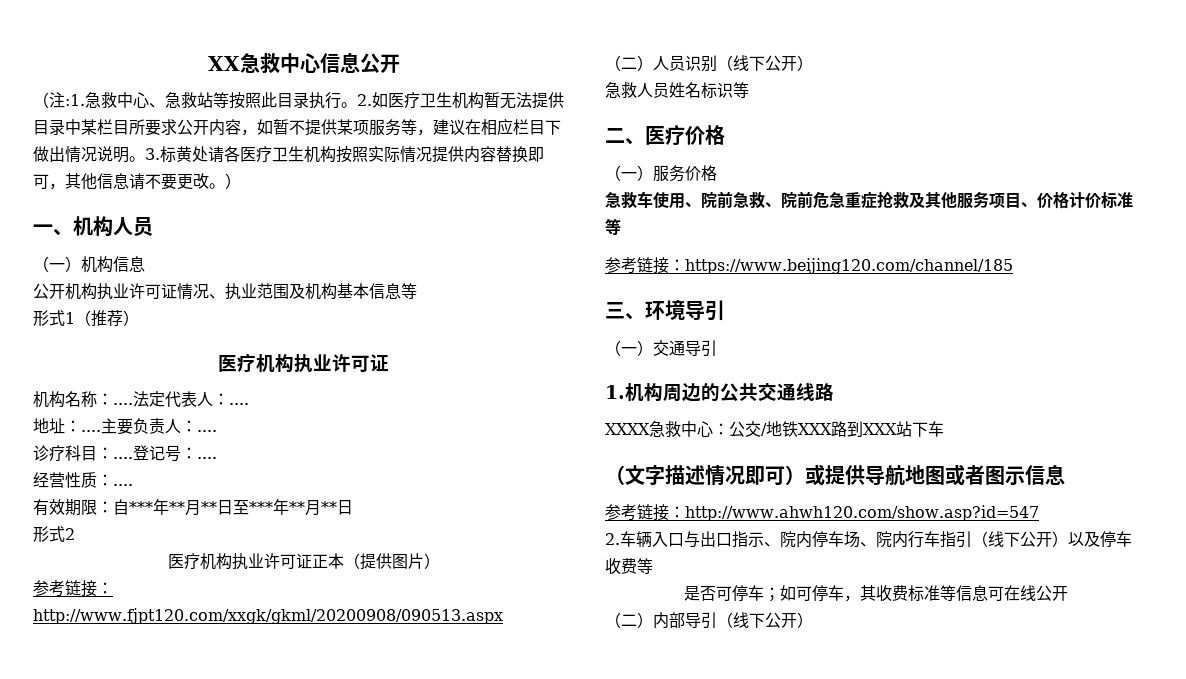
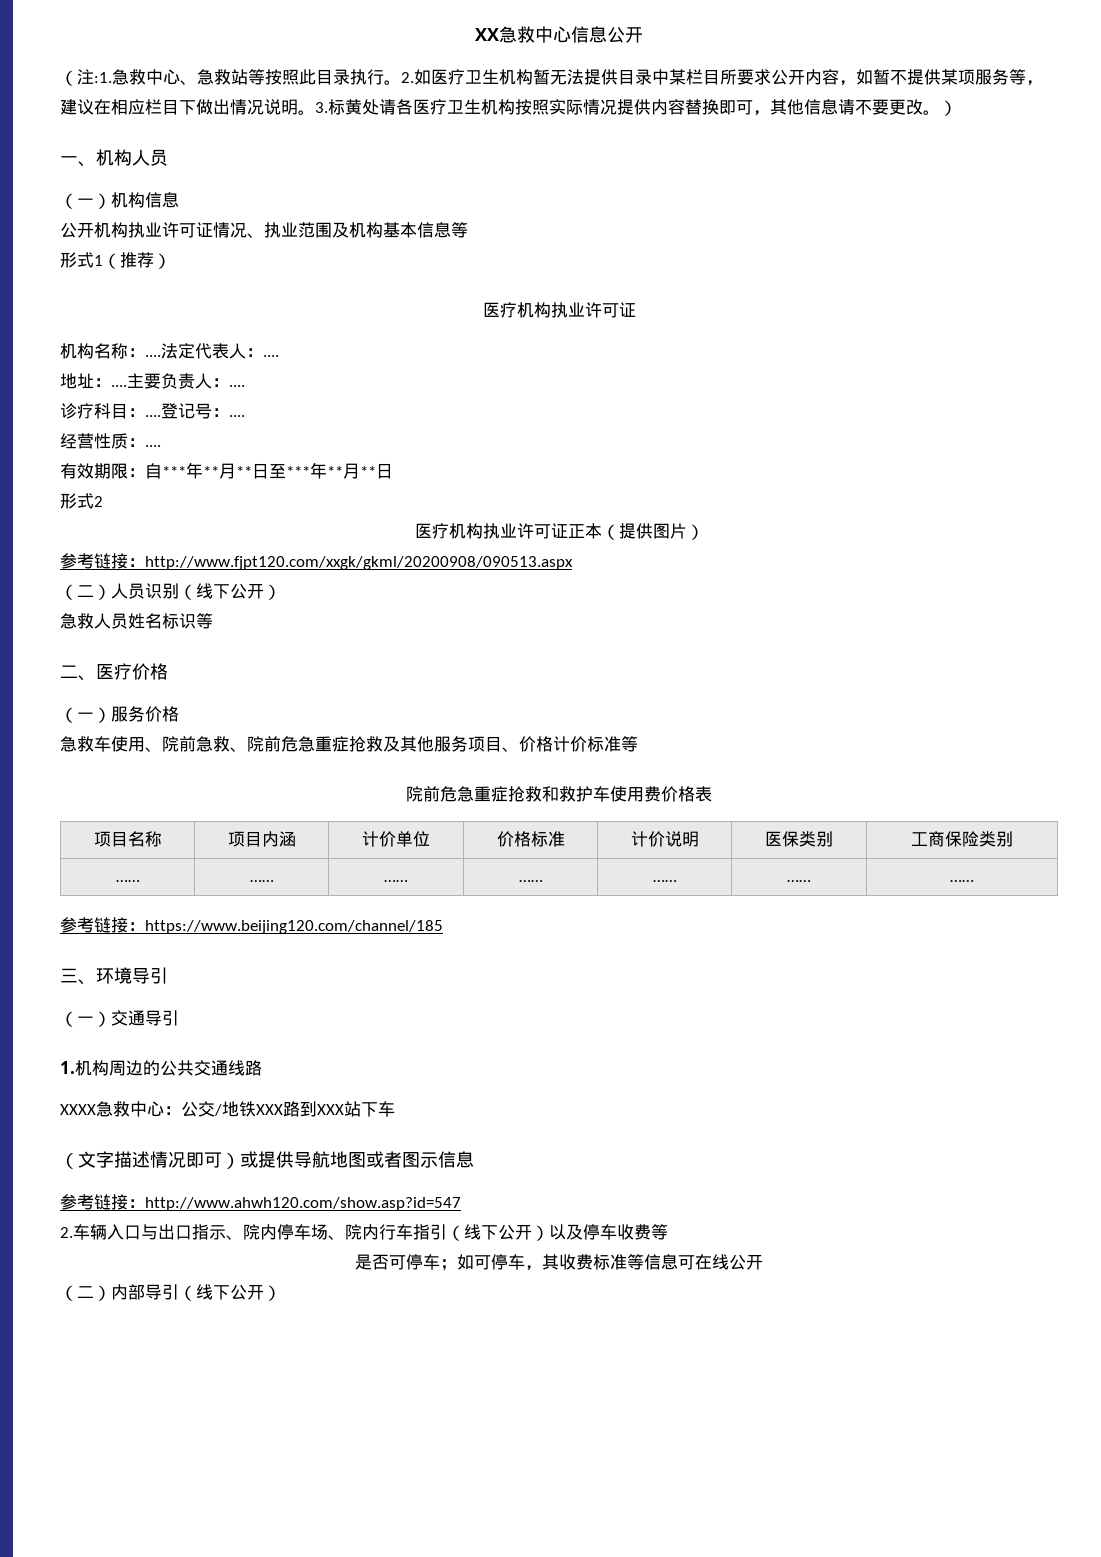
(621, 226) none -> [406,786,712,802] [93,831,162,847] [227,831,296,847] [362,831,431,847] [496,831,565,847] [630,831,699,847] [765,831,833,847] [911,831,1013,847] [115,880,140,882] [249,880,274,882] [384,880,409,882] [518,880,543,882] [652,880,677,882] [787,880,811,882] [950,880,974,882] // 院前危急重症抢救和救护车使用费价格表 // 项目名称 | 项目内涵 | 计价单位 | 价格标准 | 计价说明 | 医保类别 | 工商保险类别 // …… | …… | …… | …… | …… | …… | ……

